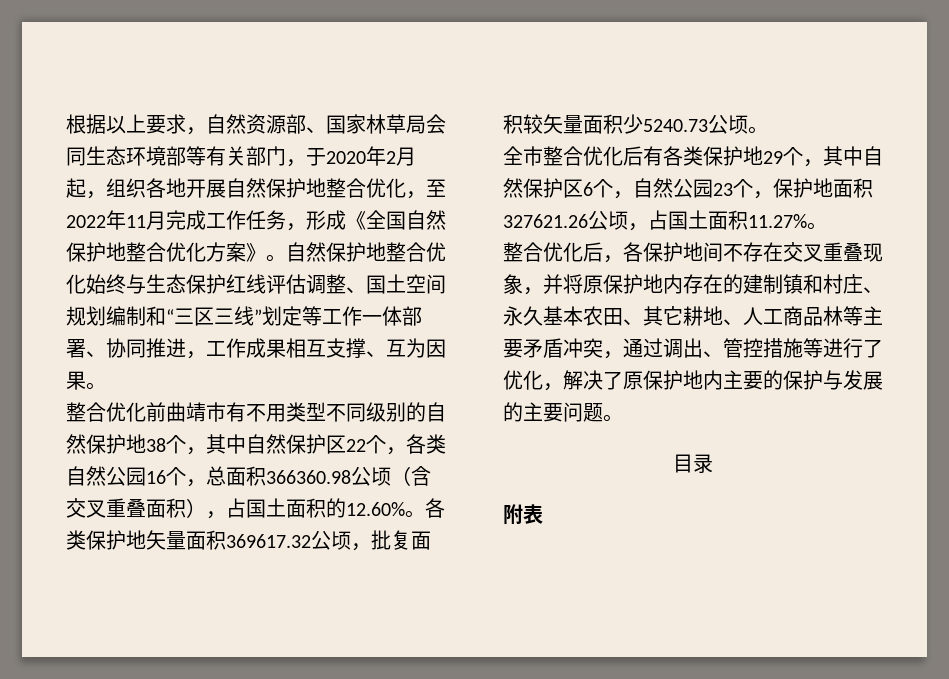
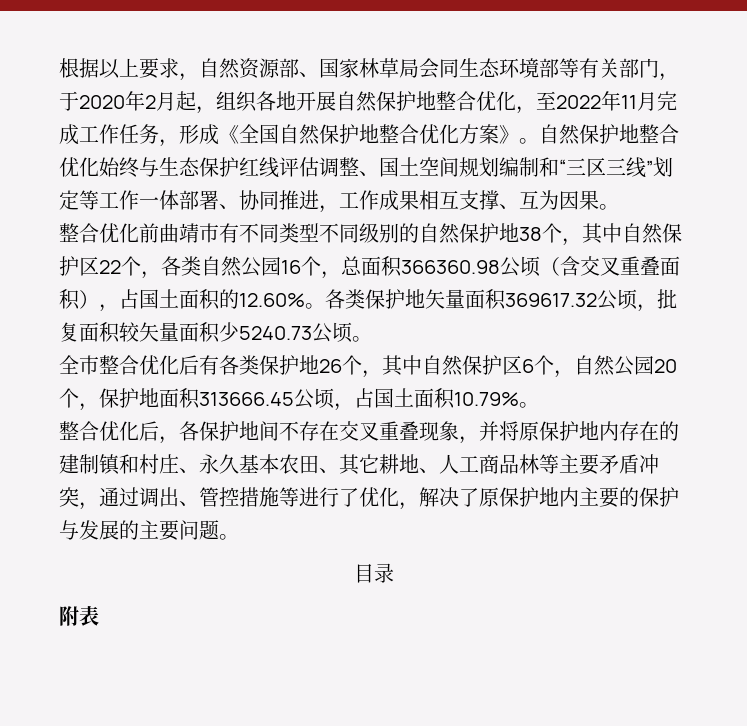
[266,404,286,422] 用 -> [259,224,279,243] 同
[763,151,783,164] 29 -> [319,359,342,373] 26
[713,183,733,196] 23 -> [654,359,677,373] 20
[503,214,588,228] 327621.26 -> [199,392,294,406] 313666.45
[748,214,807,228] 11.27% -> [454,392,519,406] 10.79%

